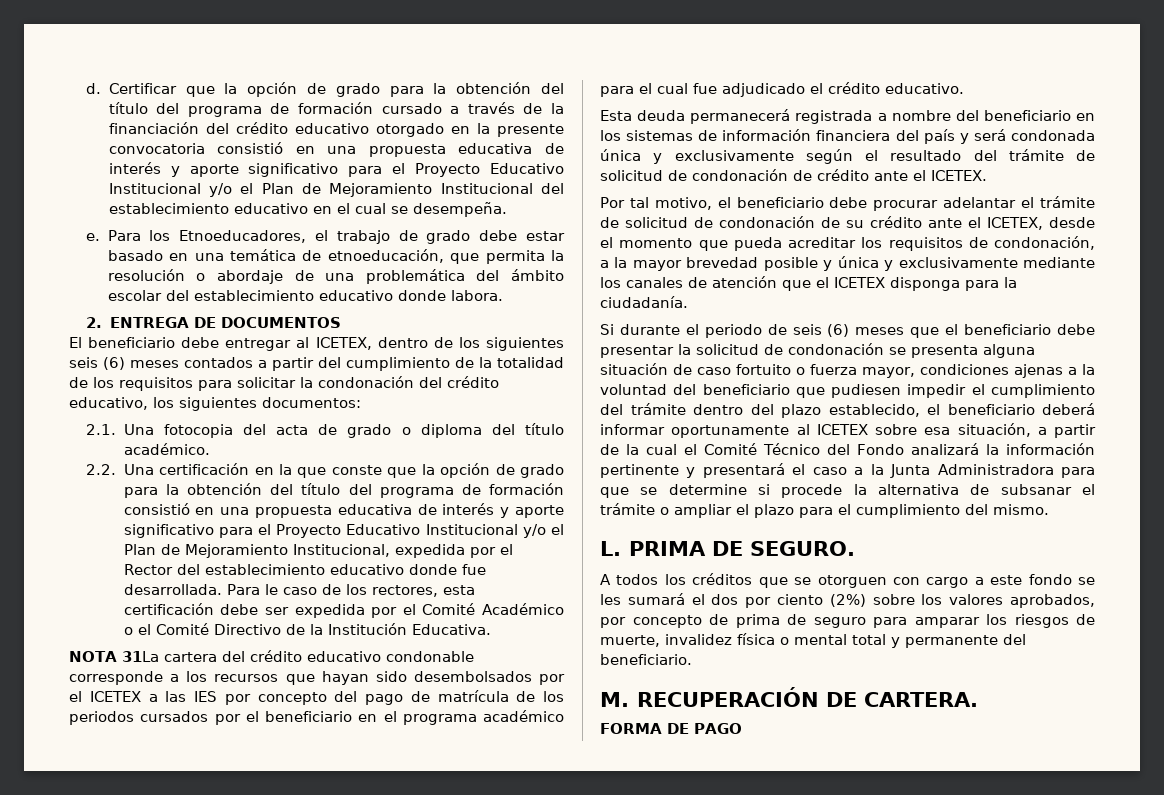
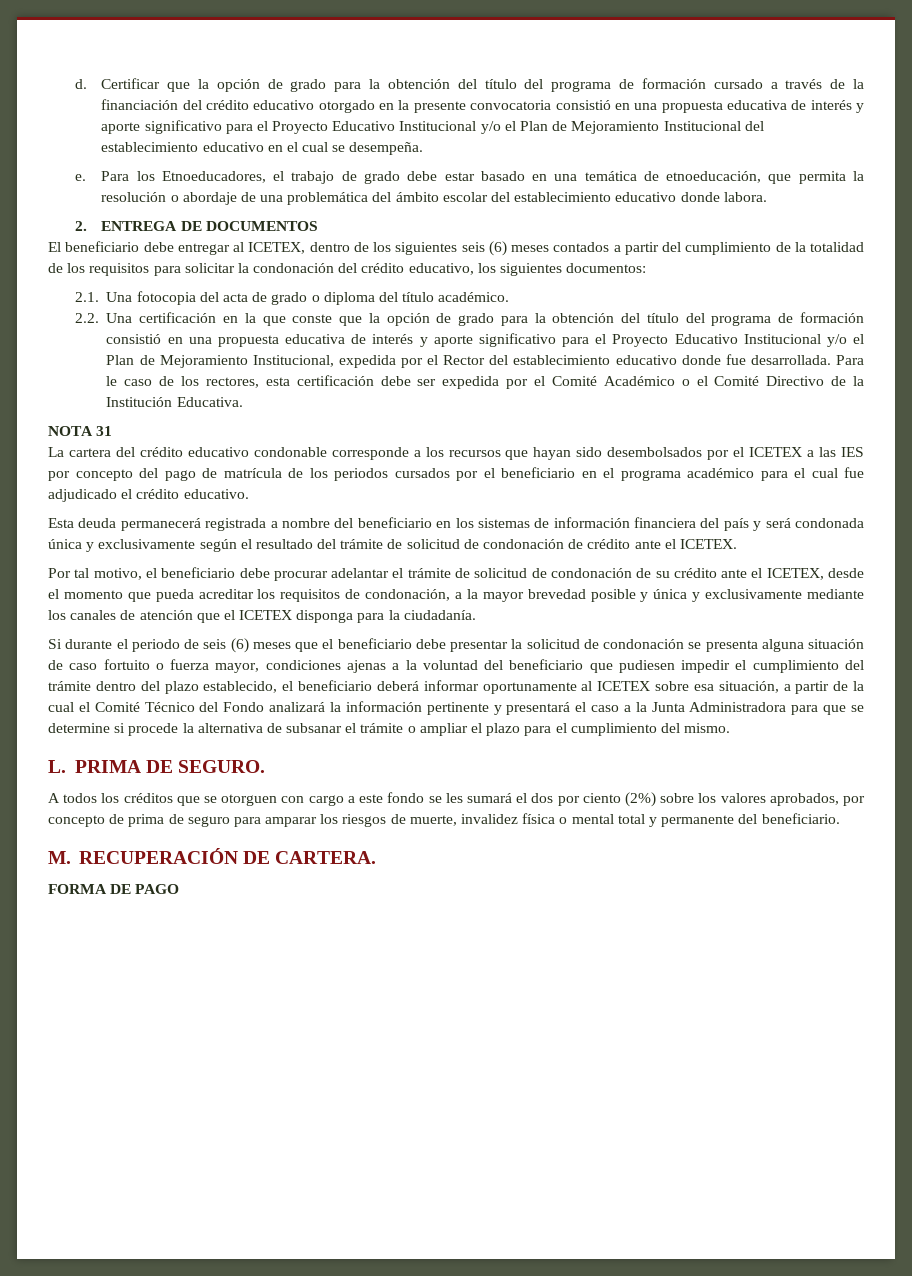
[121,651,159,662] 31La -> [96,426,113,436] [48,447,64,457] 31 // La

